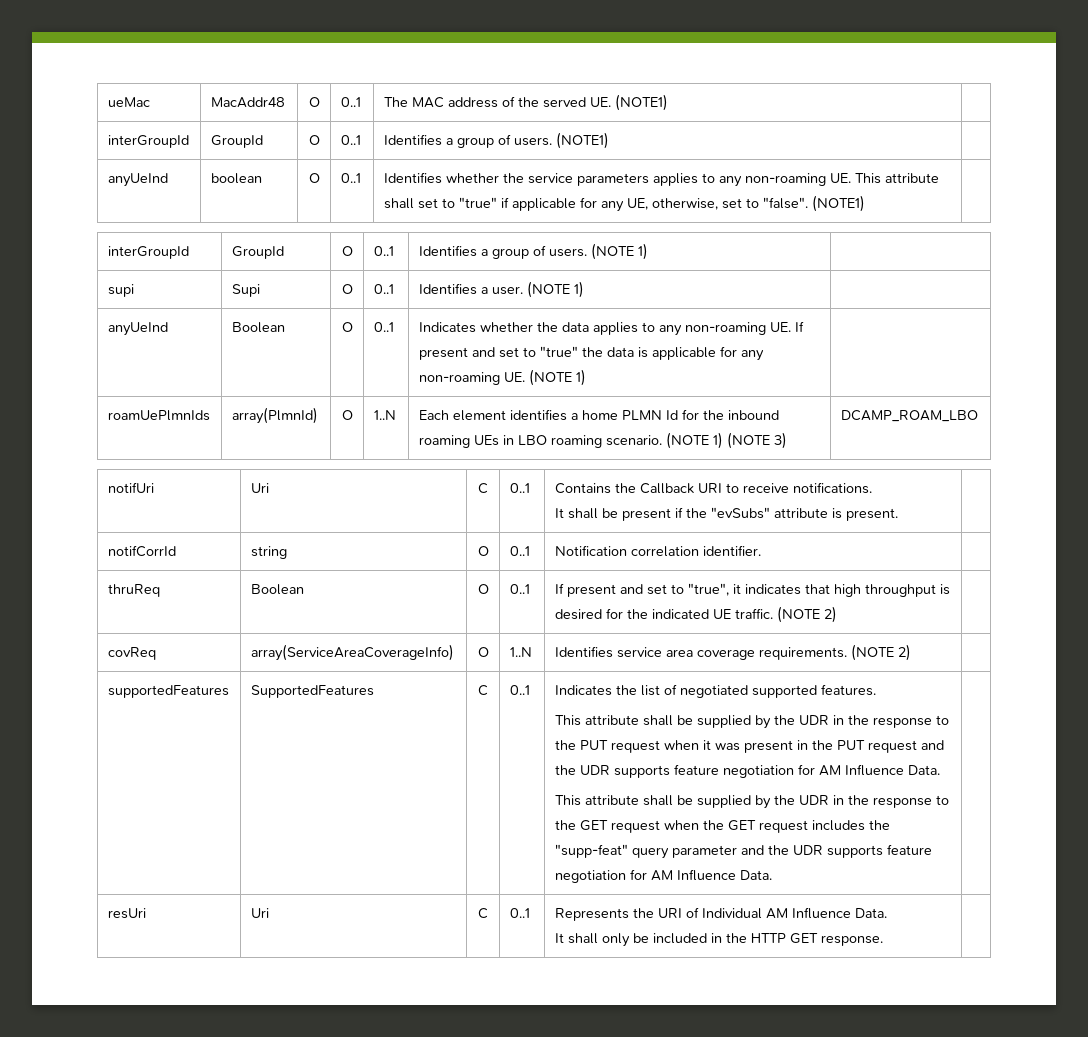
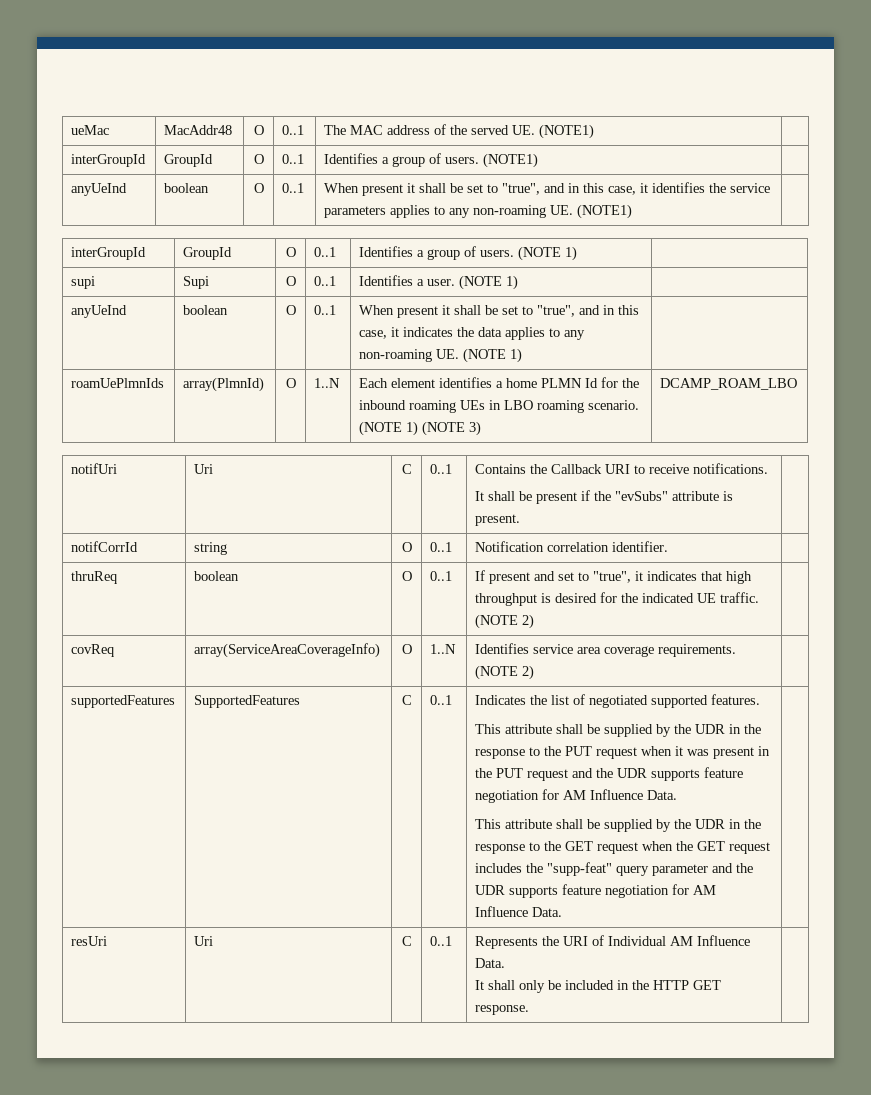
[383,172,499,184] Identifies whether -> [324,182,706,196] When present it shall be set to "true", and in this case, it identifies
[854,173,939,184] [383,197,808,212] This attribute shall set to "true" if applicable for any UE, otherwise, set to "false". -> (574, 210) none
[231,322,285,333] [341,322,353,332] [373,322,394,332] [418,322,533,333] Boolean | O | 0..1 | Indicates whether -> [183,305,229,315] [285,305,296,315] [314,305,337,315] [359,305,640,318] [359,327,454,339] boolean | O | 0..1 | When present it shall be set to "true", and in this case, it indicates
[794,321,804,332] [418,346,764,361] [418,372,525,385] If present and set to "true" the data is applicable for any non-roaming UE. -> (460, 354) none
[250,584,304,595] Boolean -> [194,571,240,581] boolean

